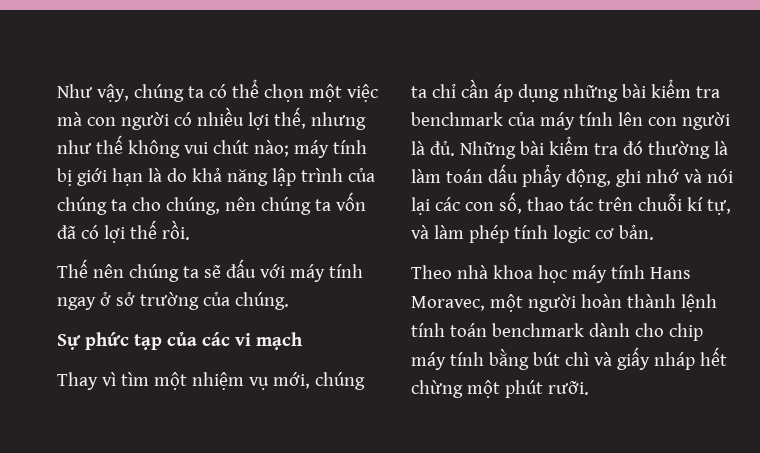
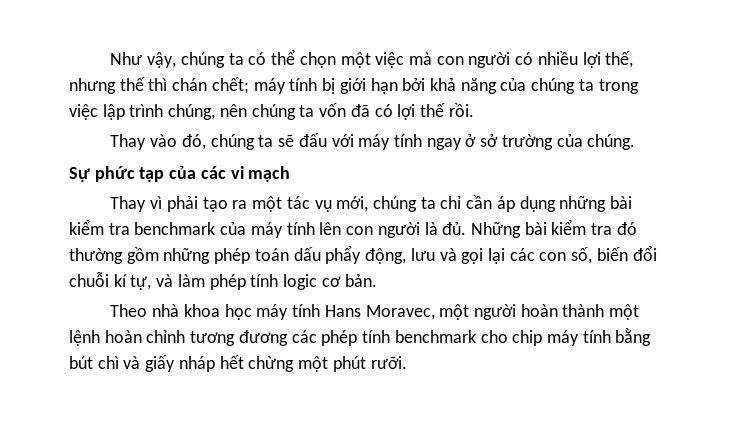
[57,135,289,158] như thế không vui chút nào; -> [119,77,249,94] thế thì chán chết;
[147,168,375,186] [57,197,161,215] là do khả năng lập trình của chúng ta cho -> [402,78,639,94] [69,104,164,120] bởi khả năng của chúng ta trong việc lập trình
[57,259,124,278] Thế nên -> [110,134,206,150] Thay vào đó,
[120,372,244,390] tìm một nhiệm -> [166,196,310,212] phải tạo ra một tác
[713,141,728,155] [411,169,441,183] là làm -> [126,247,251,264] gồm những phép
[615,169,733,187] ghi nhớ và nói -> [410,248,484,264] lưu và gọi
[526,197,633,211] thao tác trên -> [596,245,657,261] biến đổi
[680,294,717,312] [411,323,630,337] lệnh tính toán benchmark dành -> [609,304,640,320] [69,330,476,346] một lệnh hoàn chỉnh tương đương các phép tính benchmark

